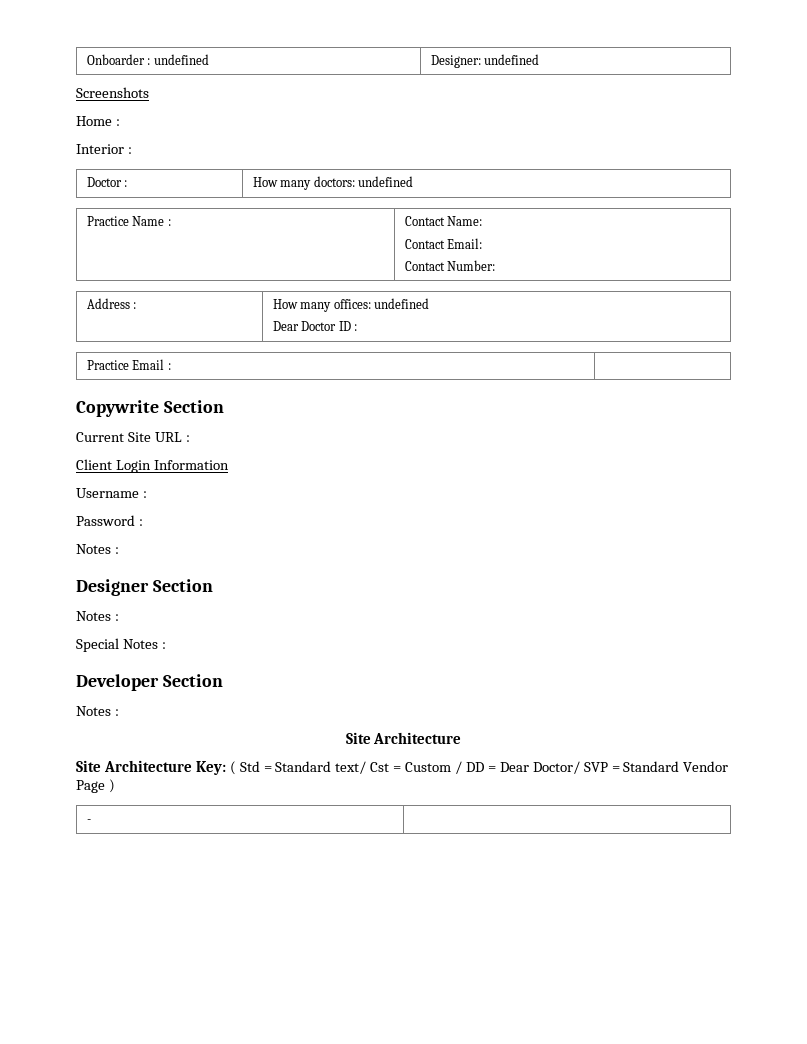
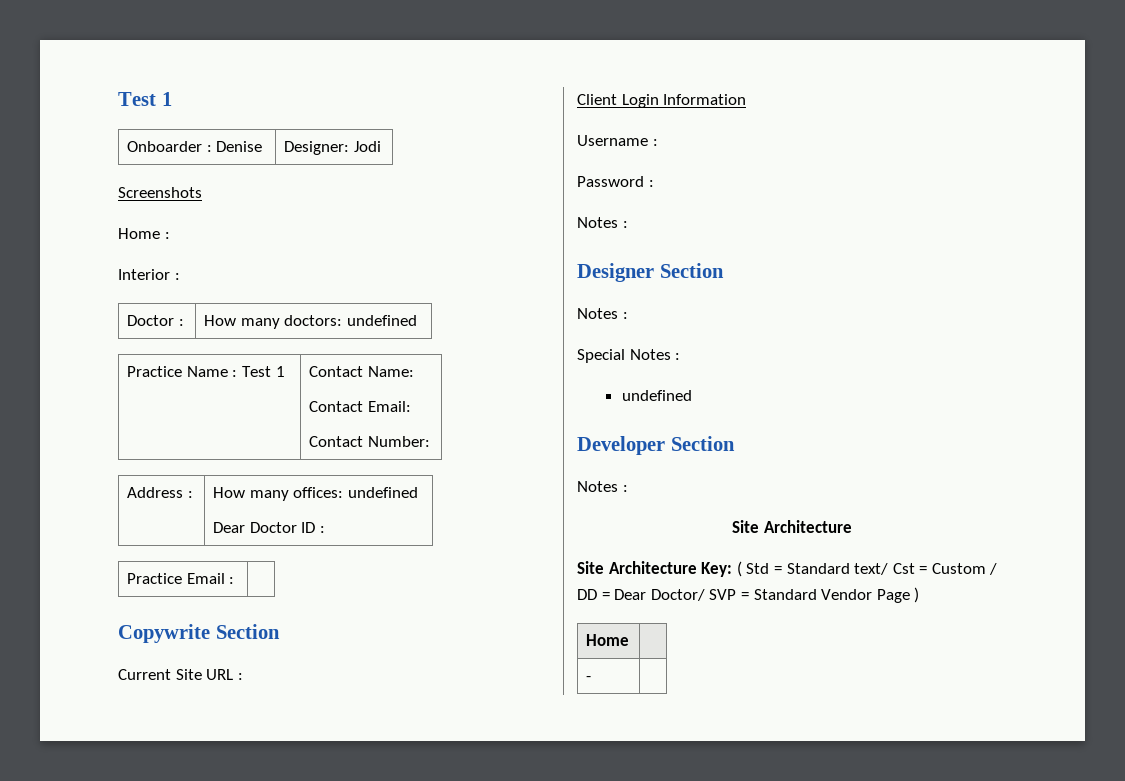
(86, 59) none -> [118,92,172,106] Test 1 //
[153,54,209,65] undefined -> [216,141,263,152] Denise
[484,54,540,65] undefined -> [353,141,381,152] Jodi
(171, 222) none -> [242,366,285,377] Test 1
(166, 645) none -> [621,390,692,401] // undefined
(115, 786) none -> [586,634,630,646] // Home |

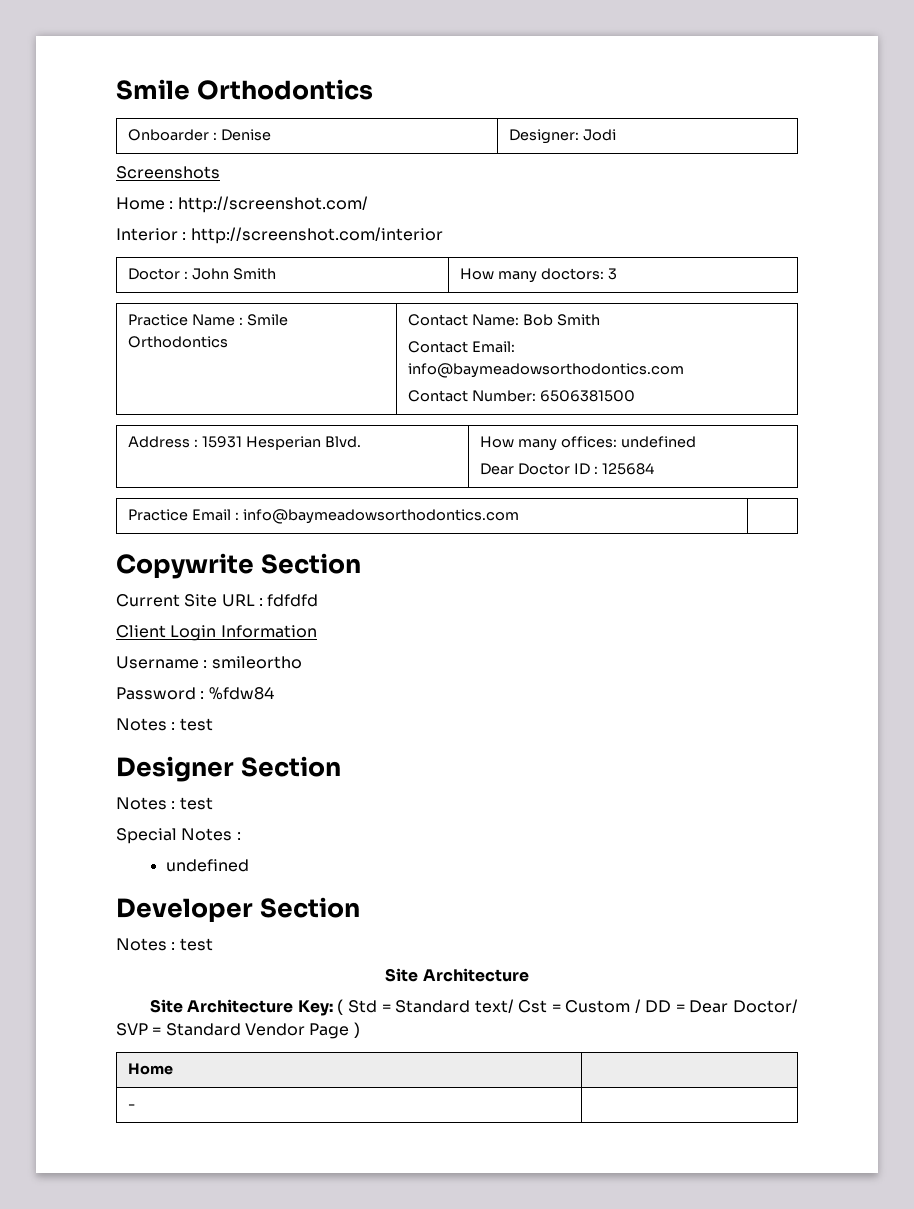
[118,92,172,106] Test 1 -> [116,79,373,100] Smile Orthodontics
(170, 235) none -> [177,196,368,213] http://screenshot.com/
(180, 276) none -> [190,227,443,244] http://screenshot.com/interior
(184, 322) none -> [192,268,277,280] John Smith
[347,315,418,326] undefined -> [608,268,618,280] 3
[242,366,285,377] Test 1 -> [247,314,289,326] [128,336,229,348] Smile Orthodontics
(414, 371) none -> [523,314,601,326] Bob Smith
(411, 406) none -> [408,363,685,378] info@baymeadowsorthodontics.com
(430, 441) none -> [540,390,636,402] 6506381500
(193, 494) none -> [202,436,362,450] 15931 Hesperian Blvd.
(326, 529) none -> [602,463,655,475] 125684
(235, 580) none -> [243,509,520,524] info@baymeadowsorthodontics.com
(243, 676) none -> [267,594,319,607] fdfdfd
(658, 142) none -> [211,656,302,669] smileortho
[577,217,628,228] // Notes : -> [208,687,274,700] [116,718,213,731] %fdw84 // Notes : test
(628, 315) none -> [179,797,213,810] test
(628, 488) none -> [179,938,213,951] test

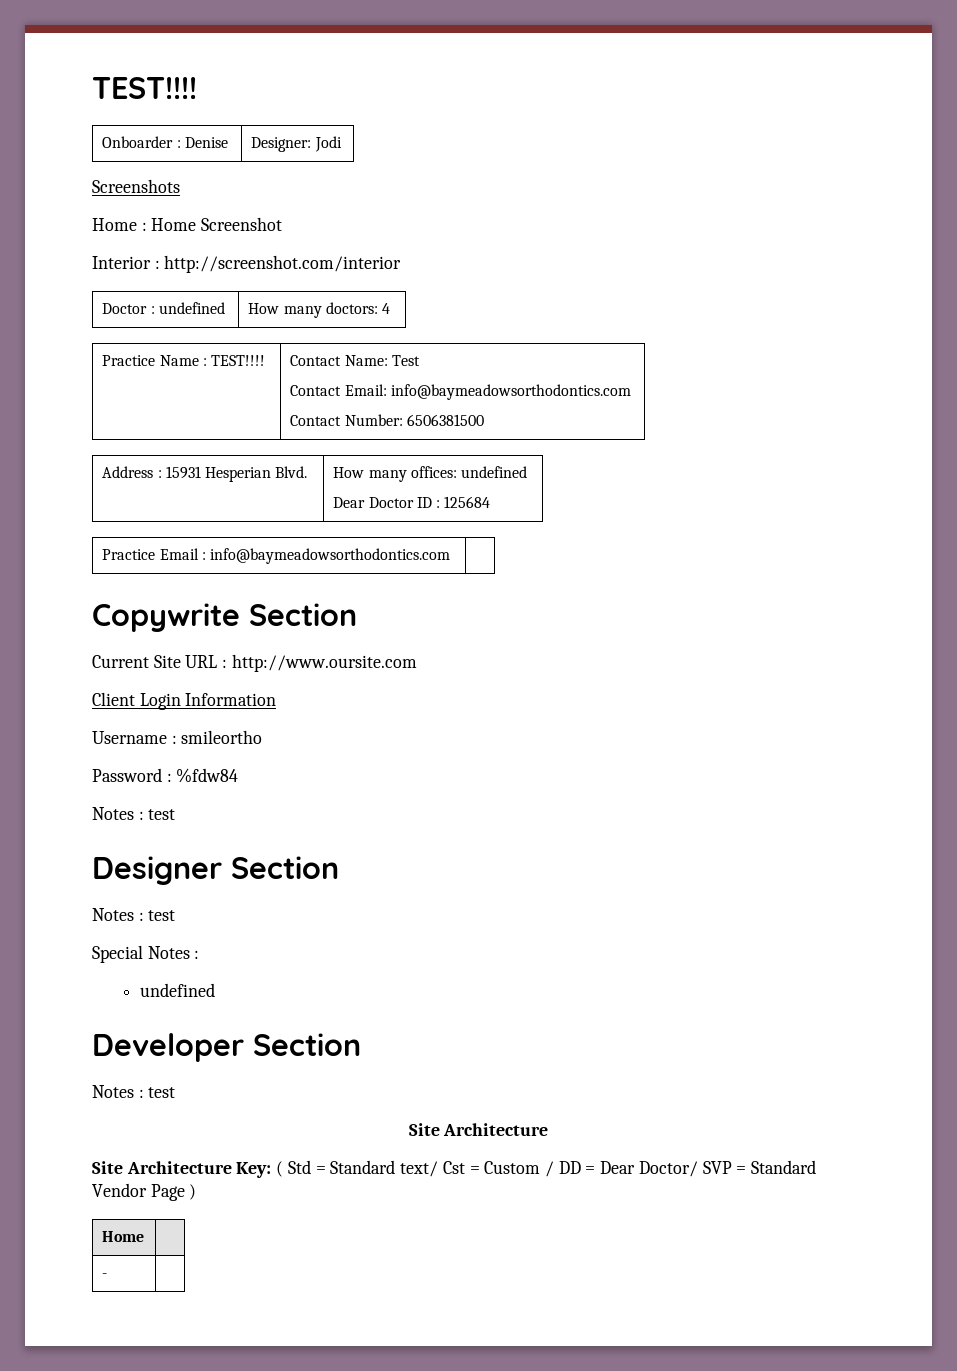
[116,79,373,100] Smile Orthodontics -> [92,77,197,99] TEST!!!!
[177,196,368,213] http://screenshot.com/ -> [151,217,283,231] Home Screenshot
[192,268,277,280] John Smith -> [158,302,225,314] undefined
[608,268,618,280] 3 -> [382,303,391,314] 4
[247,314,289,326] [128,336,229,348] Smile Orthodontics -> [211,355,266,366] TEST!!!!
[523,314,601,326] Bob Smith -> [391,355,420,366] Test
[267,594,319,607] fdfdfd -> [231,654,417,672] http://www.oursite.com

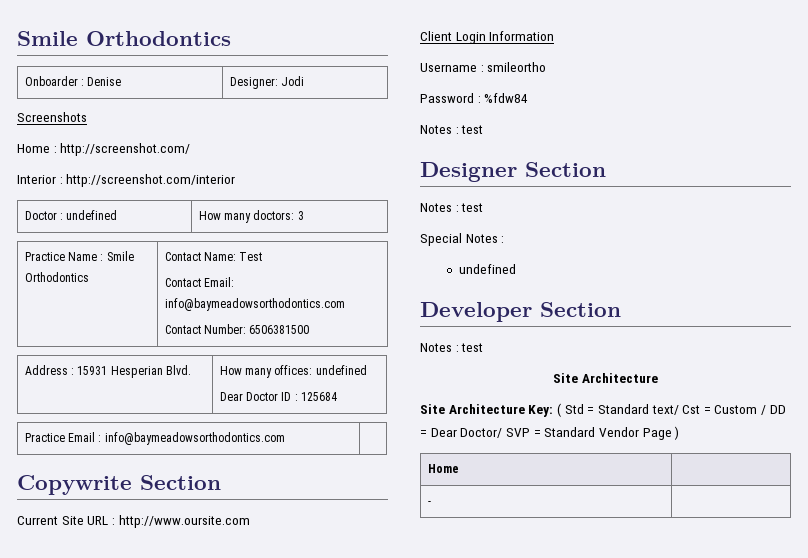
[92,77,197,99] TEST!!!! -> [17,31,231,46] Smile Orthodontics
[151,217,283,231] Home Screenshot -> [60,143,191,156] http://screenshot.com/
[382,303,391,314] 4 -> [297,211,304,220] 3
[211,355,266,366] TEST!!!! -> [106,251,134,261] [24,272,89,282] Smile Orthodontics

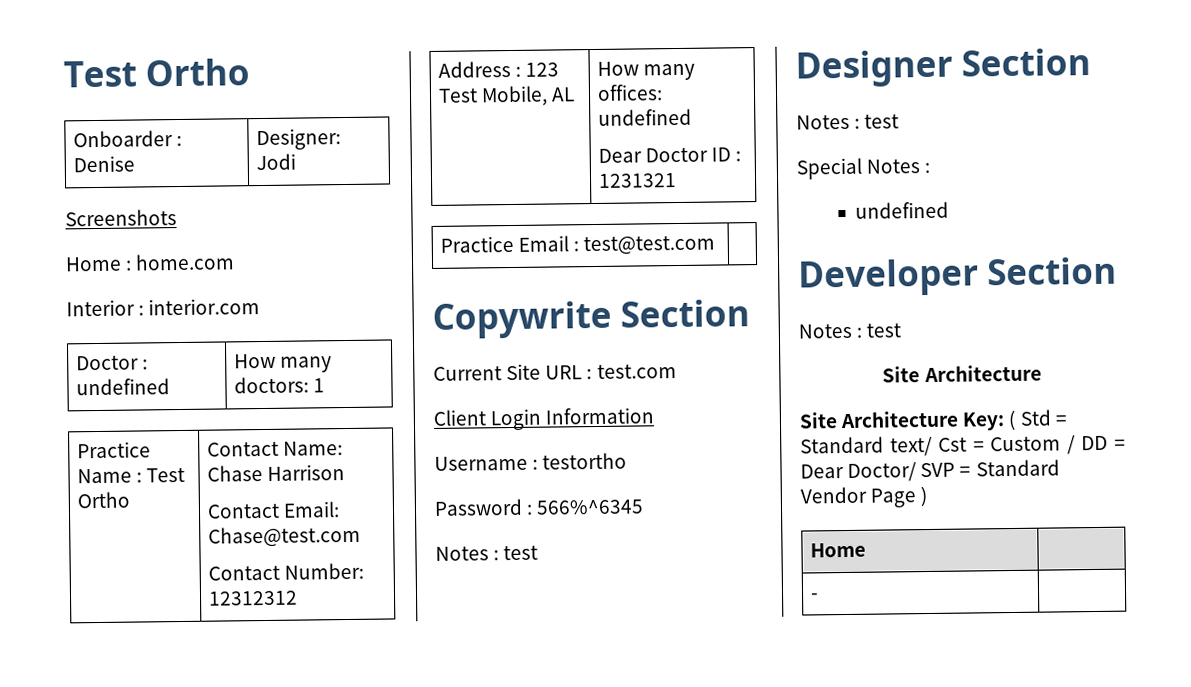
[17,31,231,46] Smile Orthodontics -> [63,58,251,88] Test Ortho
[60,143,191,156] http://screenshot.com/ -> [135,253,236,271] home.com
[66,174,236,187] http://screenshot.com/interior -> [148,298,261,316] interior.com
[297,211,304,220] 3 -> [312,378,325,393] 1
[106,251,134,261] [24,272,89,282] Smile Orthodontics -> [146,467,186,483] [76,491,130,509] Test Ortho
[239,252,263,261] Test -> [206,464,345,482] Chase Harrison
[164,298,345,311] info@baymeadowsorthodontics.com -> [207,525,361,548] Chase@test.com
[249,325,310,334] 6506381500 -> [207,590,298,606] 12312312
[77,365,191,378] 15931 Hesperian Blvd. -> [525,62,560,77] [437,85,576,107] 123 Test Mobile, AL
[300,392,337,401] 125684 -> [597,173,677,188] 1231321
[104,432,285,445] info@baymeadowsorthodontics.com -> [583,235,716,256] test@test.com
[118,515,250,528] http://www.oursite.com -> [596,364,677,379] test.com
[487,62,547,72] smileortho -> [542,452,628,470] testortho
[484,93,529,103] %fdw84 -> [536,499,645,515] 566%^6345

